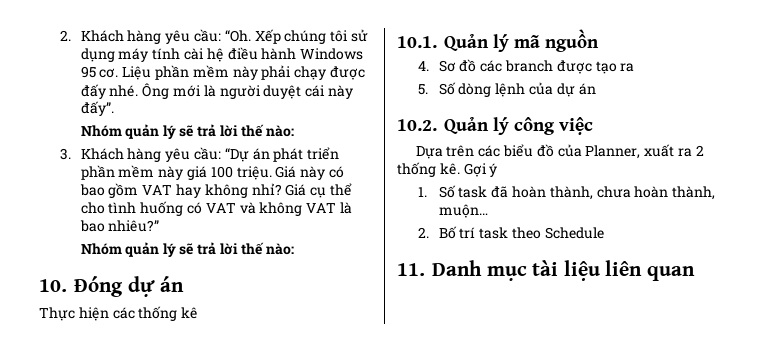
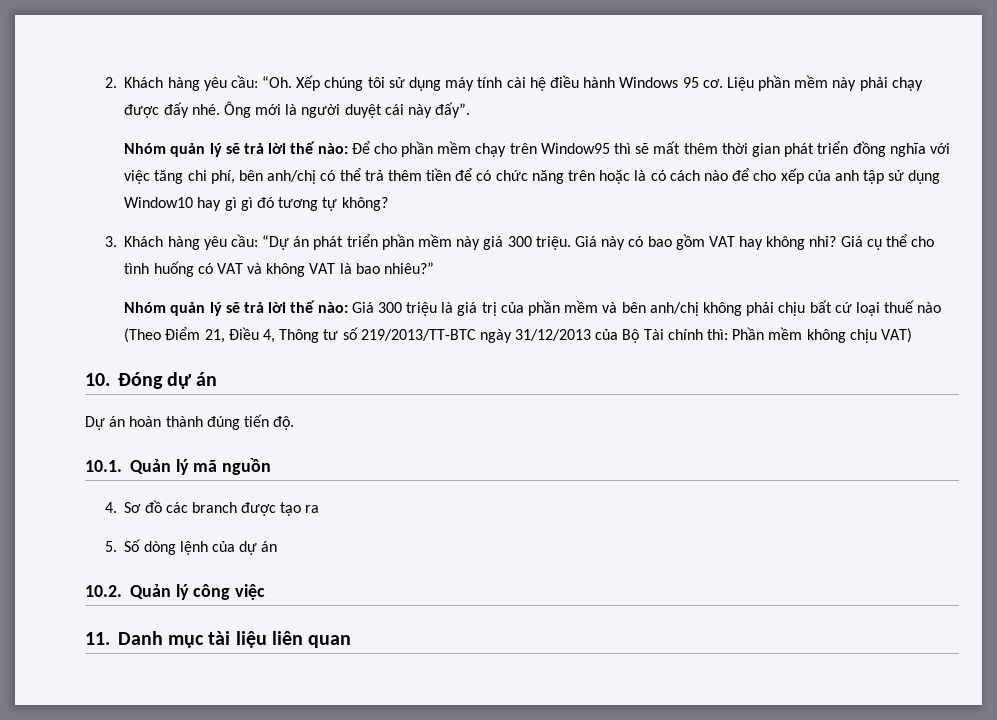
(295, 131) none -> [351,141,950,157] [124,168,941,184] [124,197,388,211] Để cho phần mềm chạy trên Window95 thì sẽ mất thêm thời gian phát triển đồng nghĩa với việc tăng chi phí, bên anh/chị có thể trả thêm tiền để có chức năng trên hoặc là có cách nào để cho xếp của anh tập sử dụng Window10 hay gì gì đó tương tự không?
[210,166,233,178] 100 -> [507,236,532,247] 300
[39,276,185,297] [39,306,199,321] // 10. Đóng dự án // Thực hiện các thống kê -> [351,300,942,316] [124,327,912,343] [85,372,218,389] [85,414,295,430] Giá 300 triệu là giá trị của phần mềm và bên anh/chị không phải chịu bất cứ loại thuế nào (Theo Điểm 21, Điều 4, Thông tư số 219/2013/TT-BTC ngày 31/12/2013 của Bộ Tài chính thì: Phần mềm không chịu VAT) // 10. Đóng dự án // Dự án hoàn thành đúng tiến độ.
[415,144,704,159] [397,162,498,177] [417,185,716,200] [438,204,488,218] [417,226,604,239] // Dựa trên các biểu đồ của Planner, xuất ra 2 thống kê. Gợi ý // 1. Số task đã hoàn thành, chưa hoàn thành, muộn… // 2. Bố trí task theo Schedule -> (266, 592) none

